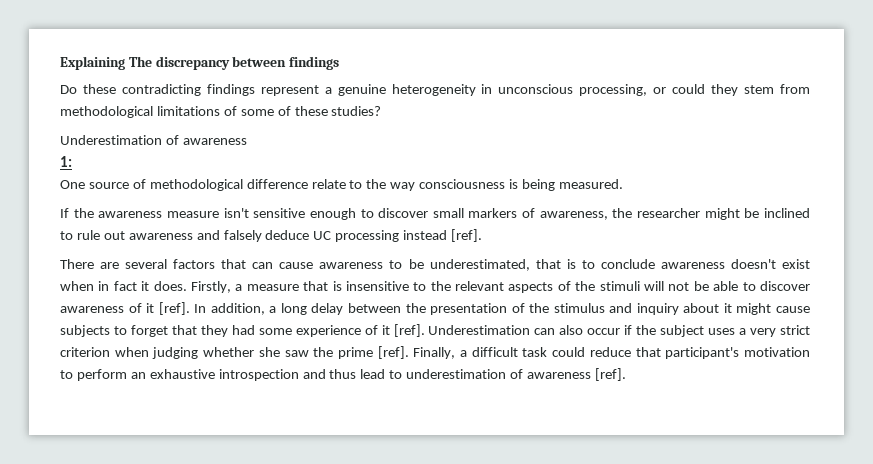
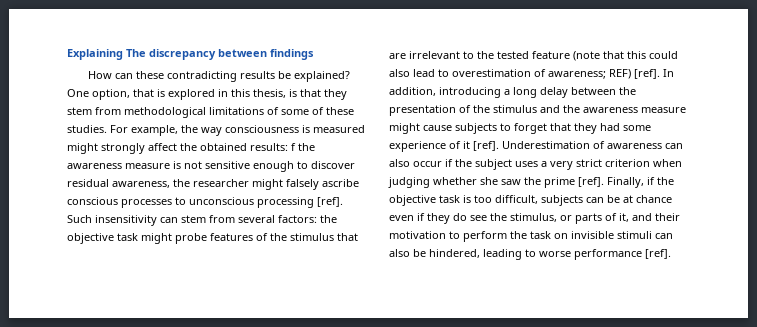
[60,84,706,96] Do these contradicting findings represent a genuine heterogeneity in unconscious processing, or could -> [87,71,350,82] [67,89,321,100] How can these contradicting results be explained? One option, that is explored in this thesis, is that
[331,106,382,116] [60,135,247,145] [60,156,72,167] [60,179,623,191] [60,208,249,218] studies? // Underestimation of awareness // 1: // One source of methodological difference relate to the way consciousness is being measured. // If the awareness measure isn't -> [67,125,365,136] [67,143,315,154] [67,161,202,169] studies. For example, the way consciousness is measured might strongly affect the obtained results: f the awareness measure is not
[432,208,536,218] small markers of -> [67,179,109,187] residual
[744,208,810,218] [60,229,483,242] [60,259,810,271] [60,281,811,293] [60,303,155,313] be inclined to rule out awareness and falsely deduce UC processing instead [ref]. // There are several factors that can cause awareness to be underestimated, that is to conclude awareness doesn't exist when in fact it does. Firstly, a measure that is insensitive to the relevant aspects of the stimuli will not be able to discover awareness of it -> [286,179,359,190] [67,197,343,208] [67,215,337,226] [67,233,358,244] [389,51,678,61] [389,69,631,79] falsely ascribe conscious processes to unconscious processing [ref]. Such insensitivity can stem from several factors: the objective task might probe features of the stimulus that are irrelevant to the tested feature (note that this could also lead to overestimation of awareness; REF)
(265, 309) none -> [439,87,501,98] introducing
[636,303,732,315] inquiry about it -> [563,105,686,113] the awareness measure
(531, 330) none -> [593,141,662,149] of awareness
[460,347,811,359] [60,369,592,381] a difficult task could reduce that participant's motivation to perform an exhaustive introspection and thus lead to underestimation of awareness -> [647,177,674,185] [389,195,672,206] [389,213,680,224] [389,231,673,242] [389,249,642,260] if the objective task is too difficult, subjects can be at chance even if they do see the stimulus, or parts of it, and their motivation to perform the task on invisible stimuli can also be hindered, leading to worse performance

